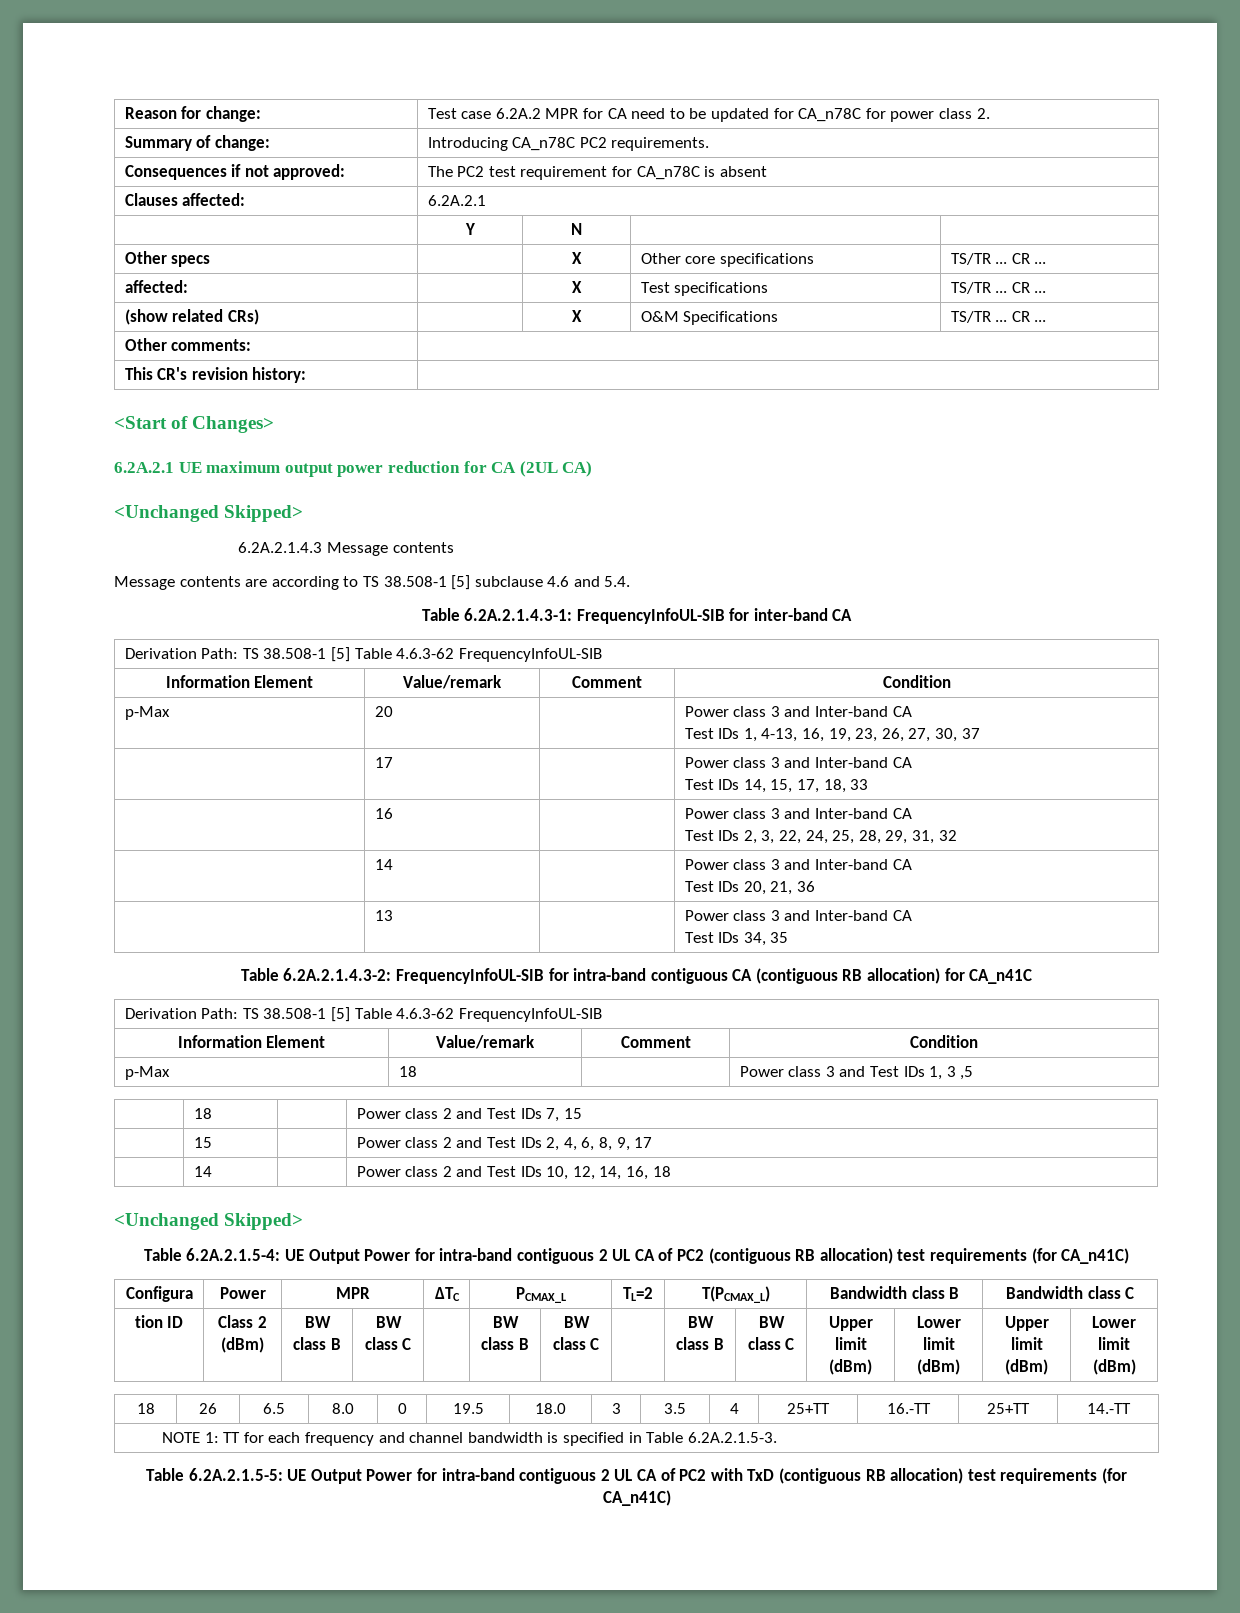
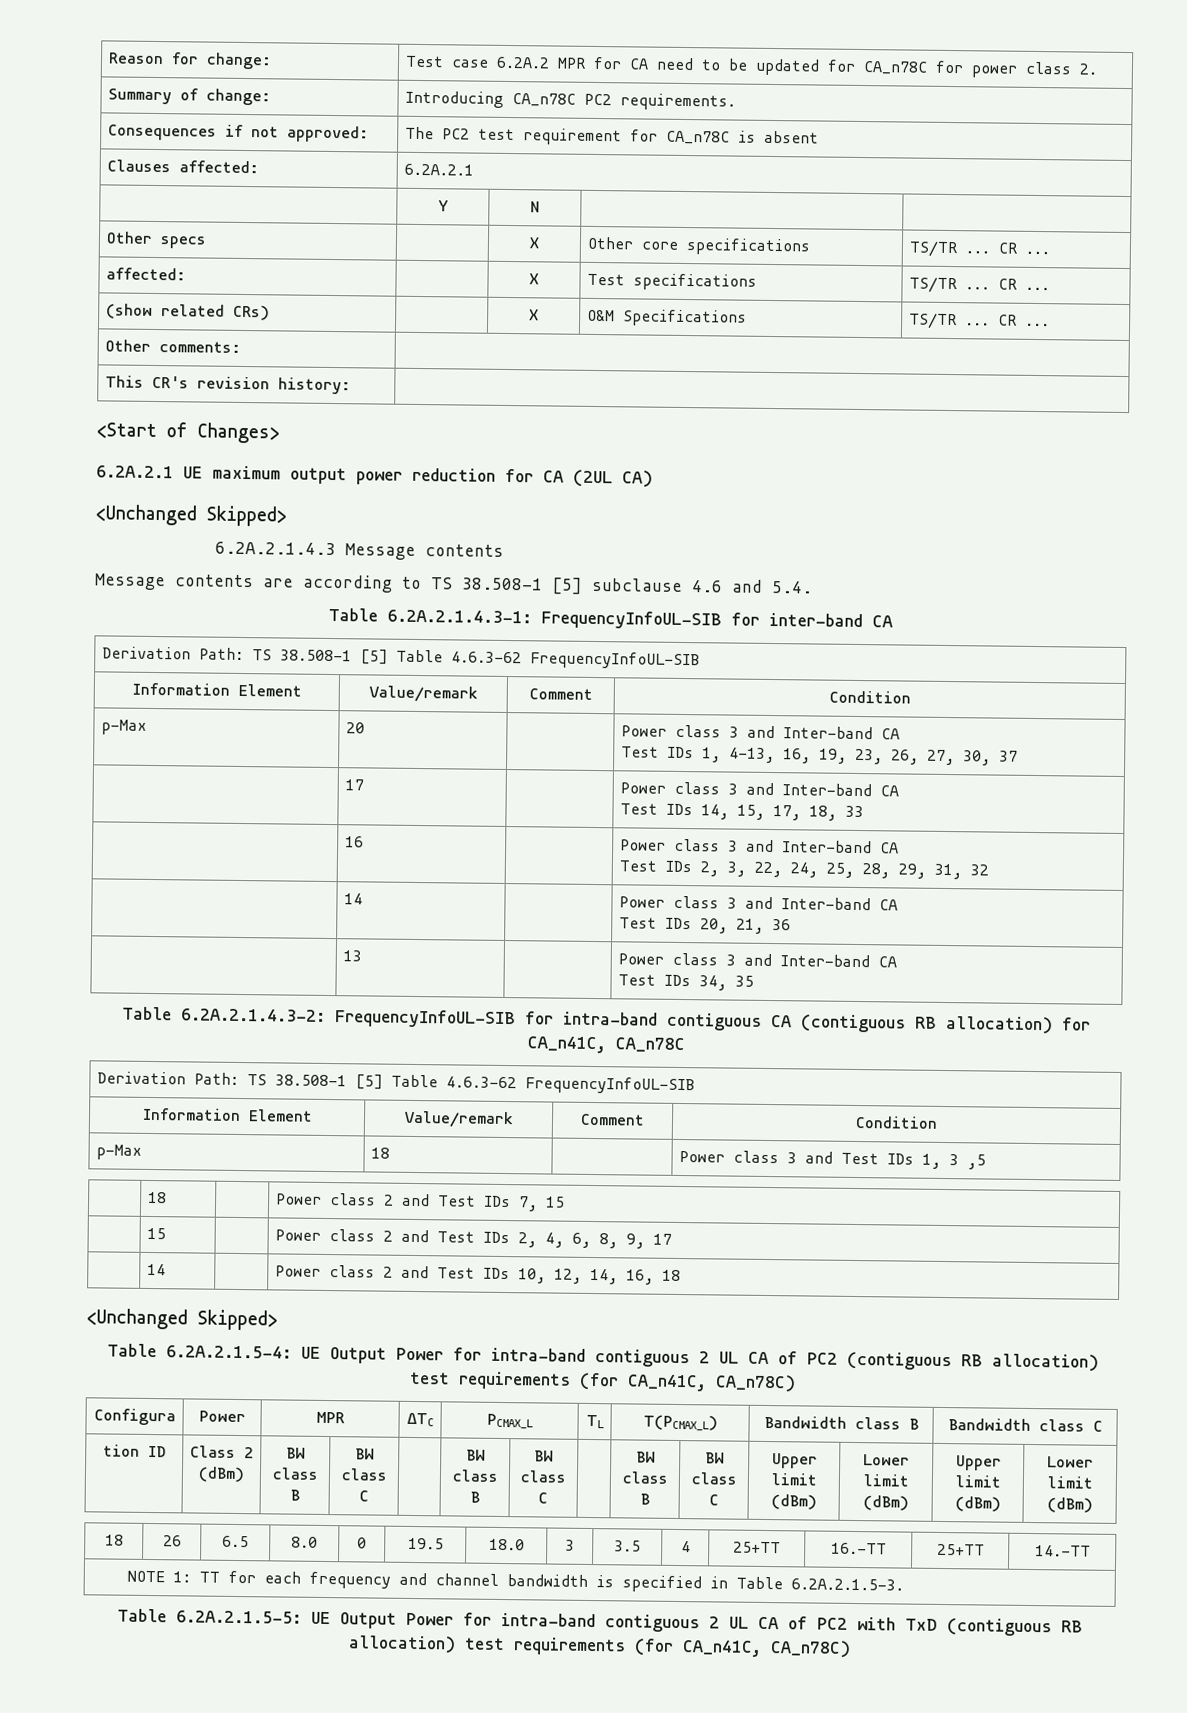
[969,969,1033,984] CA_n41C -> [526,1036,685,1054] CA_n41C, CA_n78C
[1061,1248,1130,1264] CA_n41C) -> [626,1374,796,1393] CA_n41C, CA_n78C)
[623,1287,653,1301] TL=2 -> [585,1414,605,1429] TL
[602,1490,671,1506] CA_n41C) -> [681,1640,851,1658] CA_n41C, CA_n78C)

